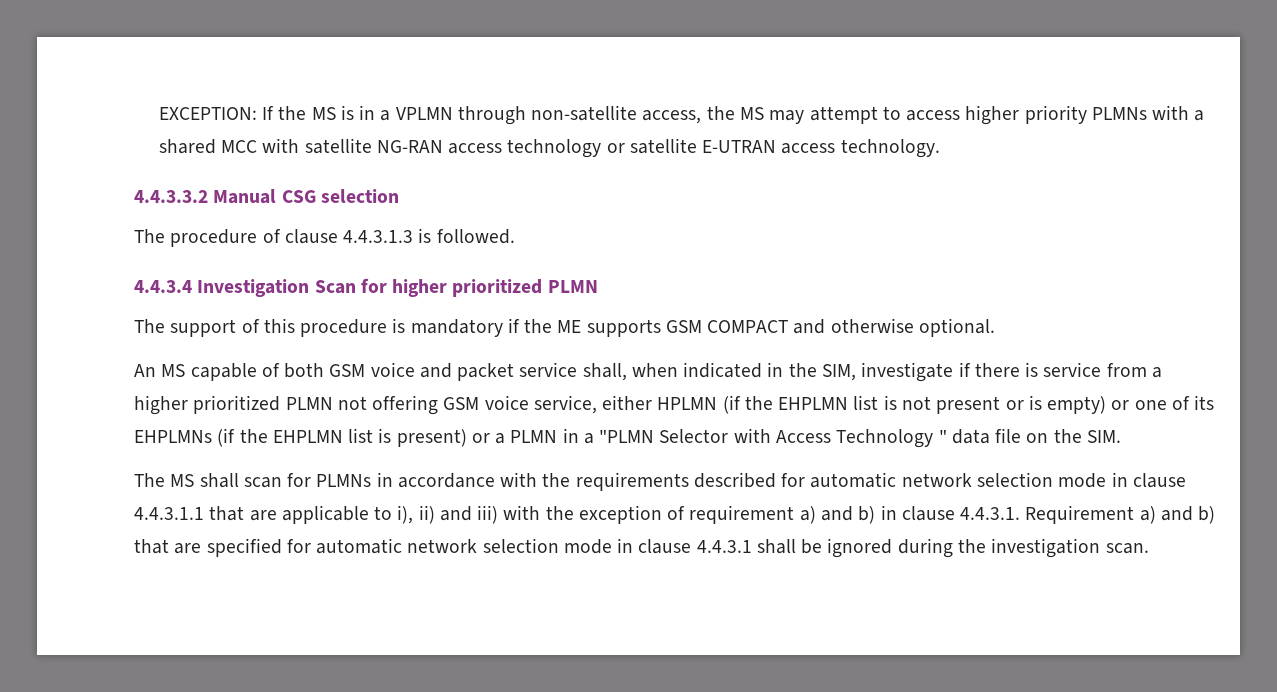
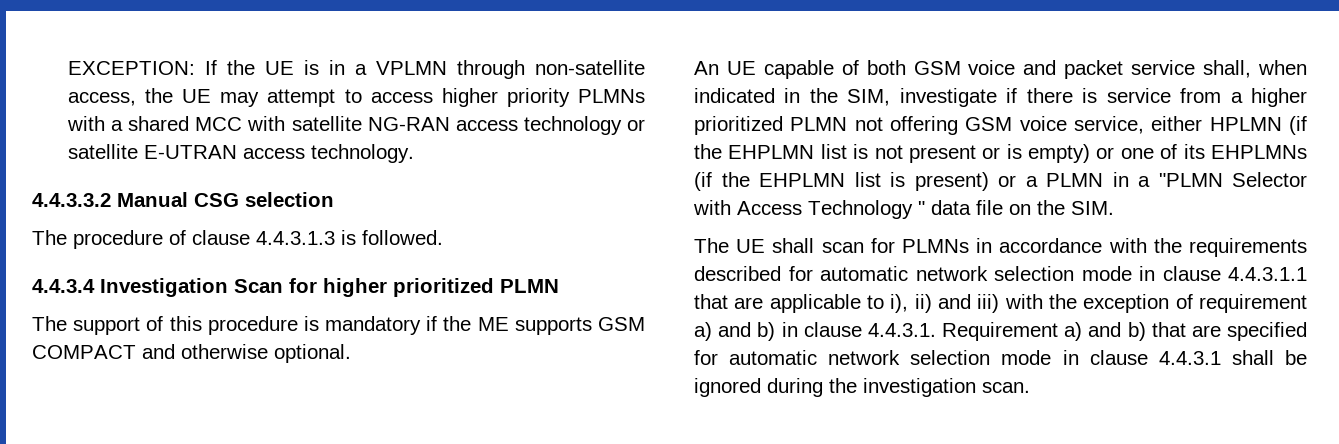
[311,107,336,120] MS -> [264,61,294,75] UE
[739,107,764,120] MS -> [182,89,212,103] UE
[161,364,186,377] MS -> [726,61,756,75] UE
[170,474,195,487] MS -> [736,239,766,253] UE

